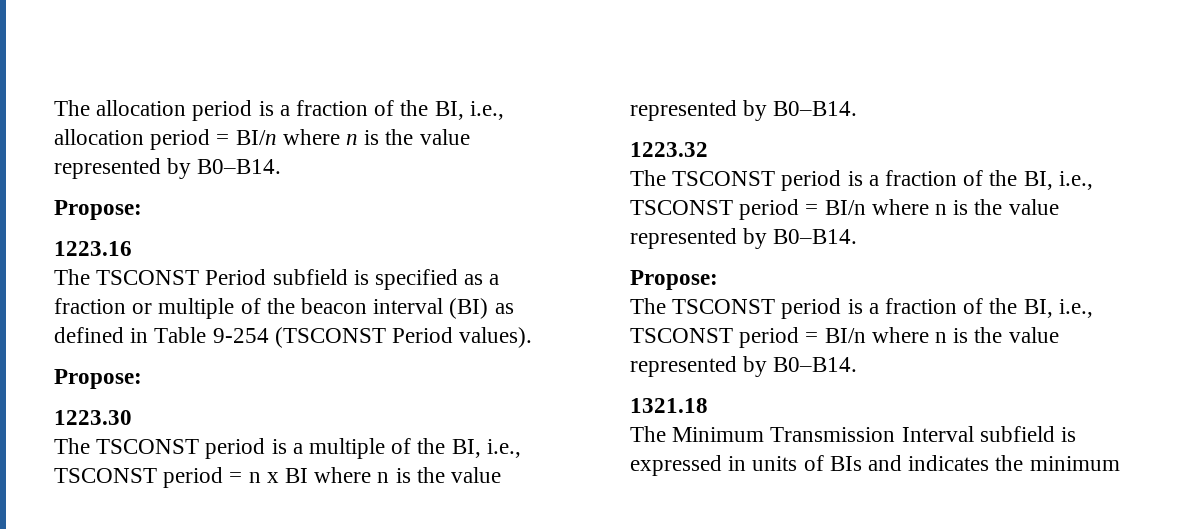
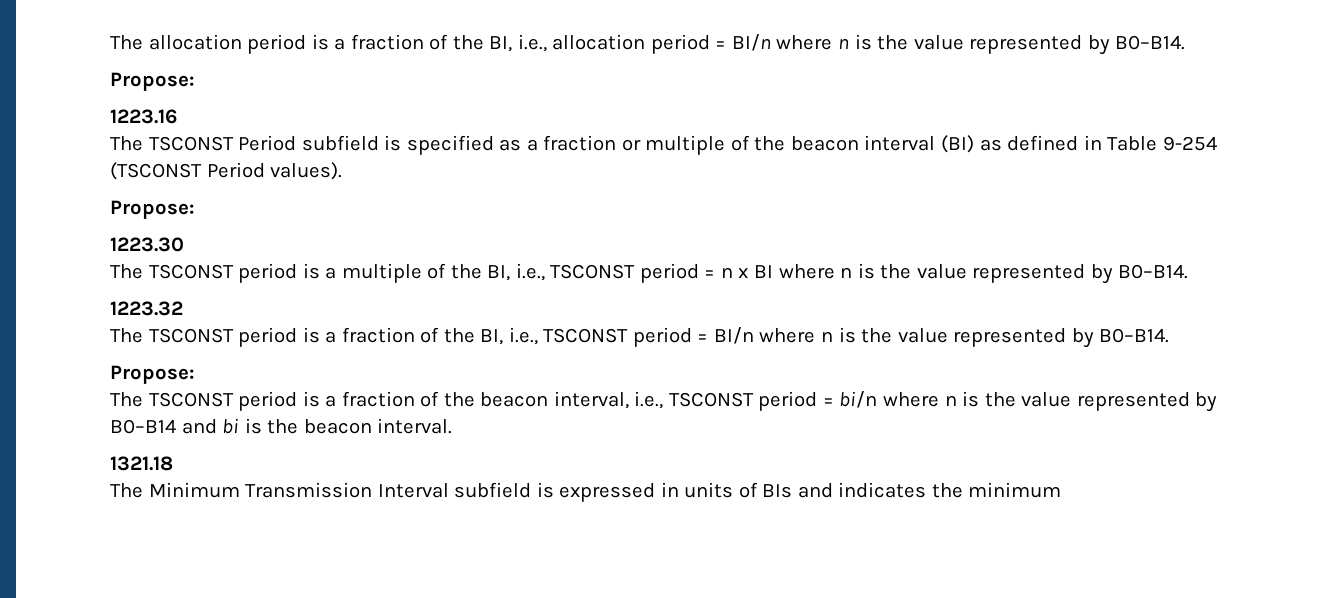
[1023,299,1093,318] [630,327,1059,348] [630,356,858,377] BI, i.e., TSCONST period = BI/n where n is the value represented by B0–B14. -> [480,391,1218,412] [110,418,453,434] beacon interval, i.e., TSCONST period = bi/n where n is the value represented by B0–B14 and bi is the beacon interval.

